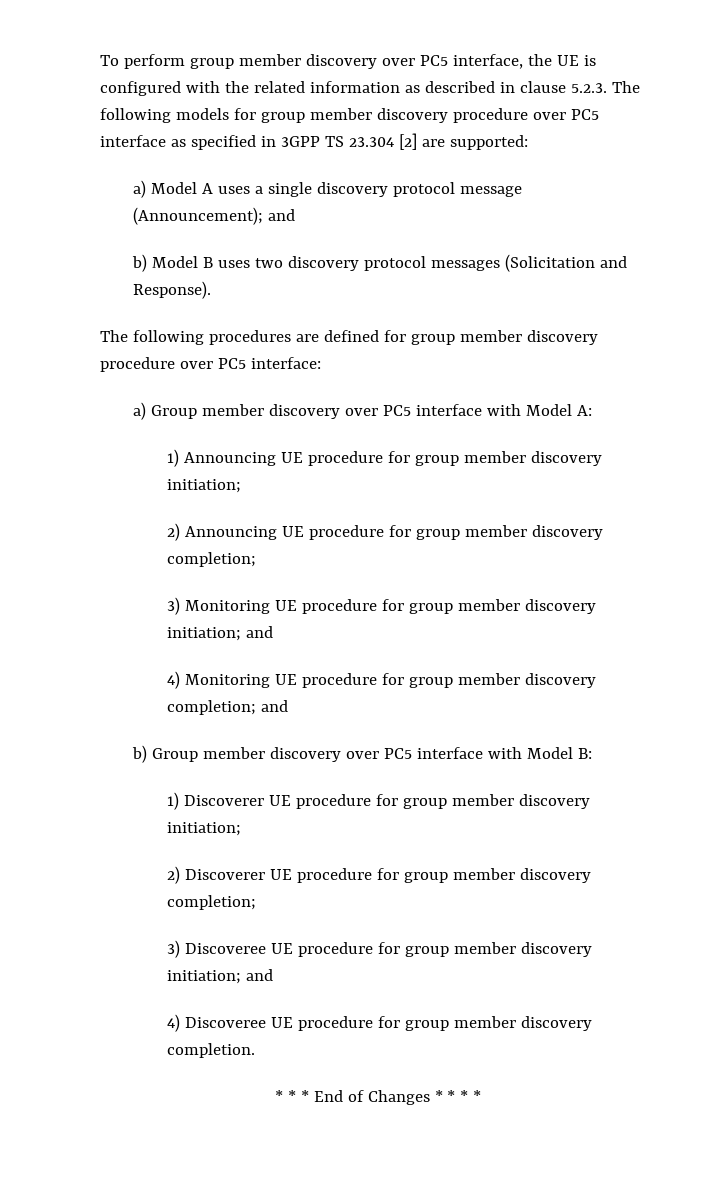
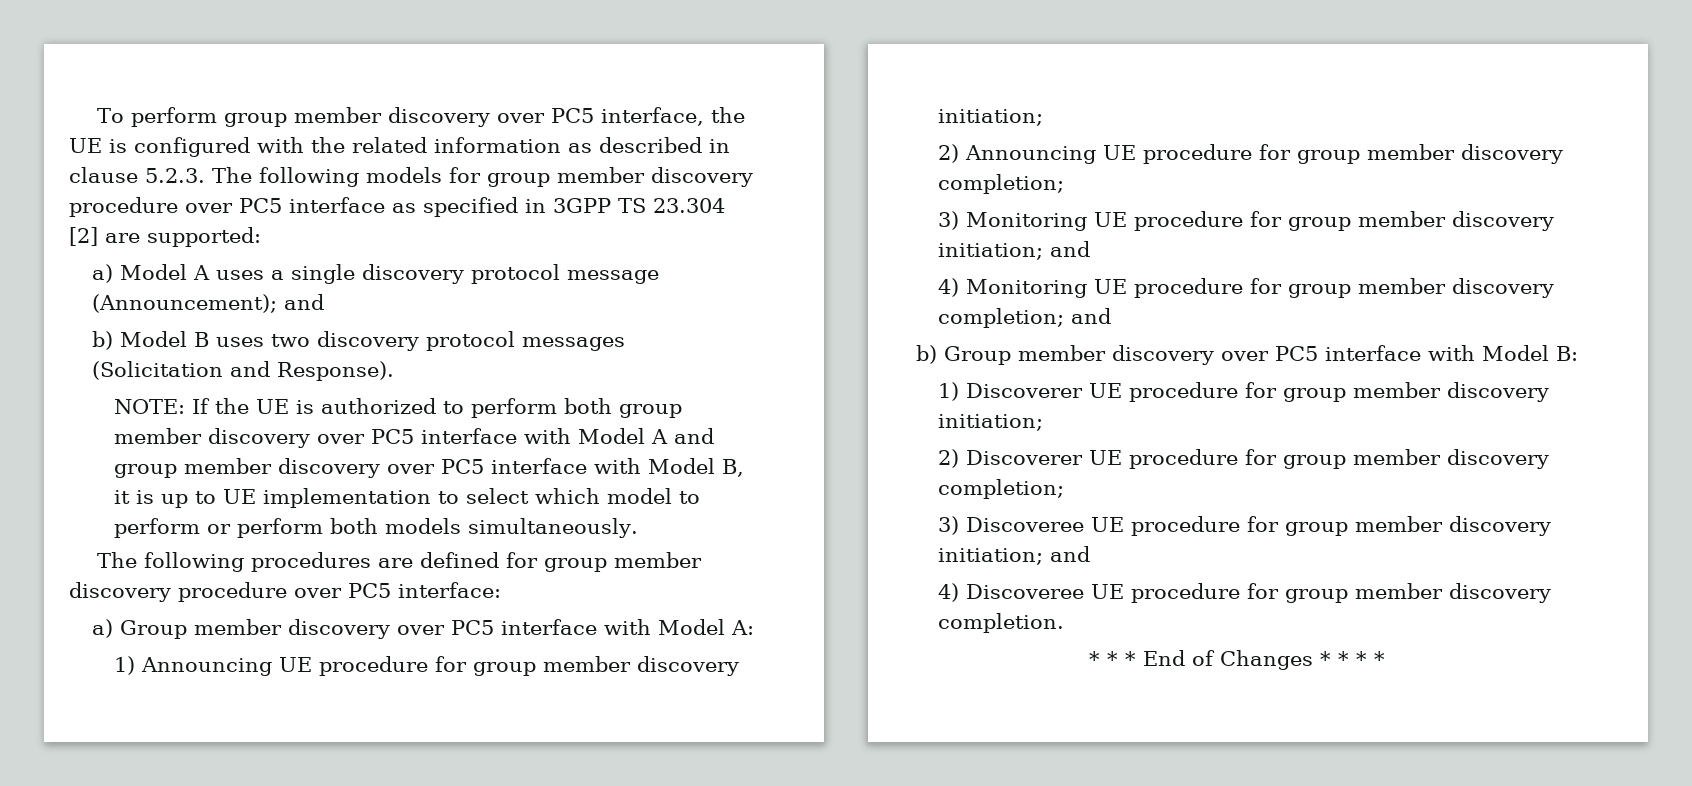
(212, 290) none -> [114,398,683,418] [114,428,715,448] [114,458,745,478] [114,488,701,508] [114,518,639,538] // NOTE: If the UE is authorized to perform both group member discovery over PC5 interface with Model A and group member discovery over PC5 interface with Model B, it is up to UE implementation to select which model to perform or perform both models simultaneously.

